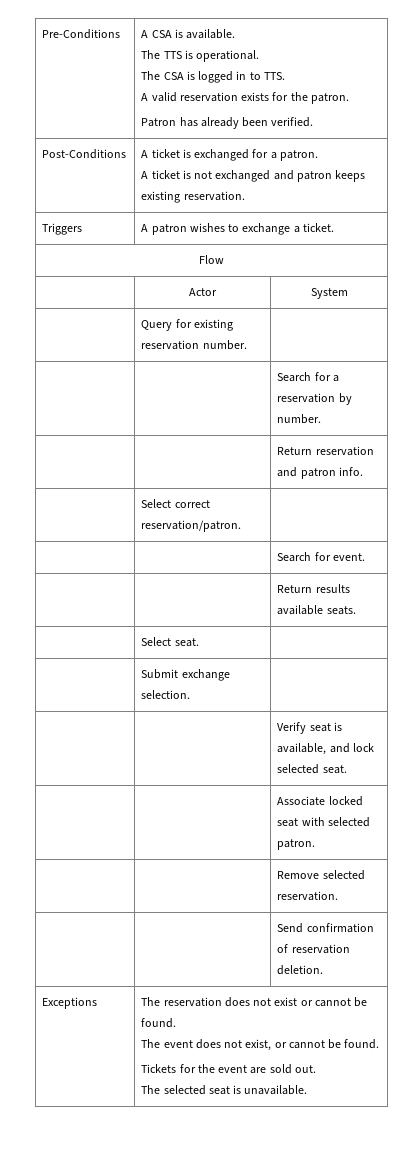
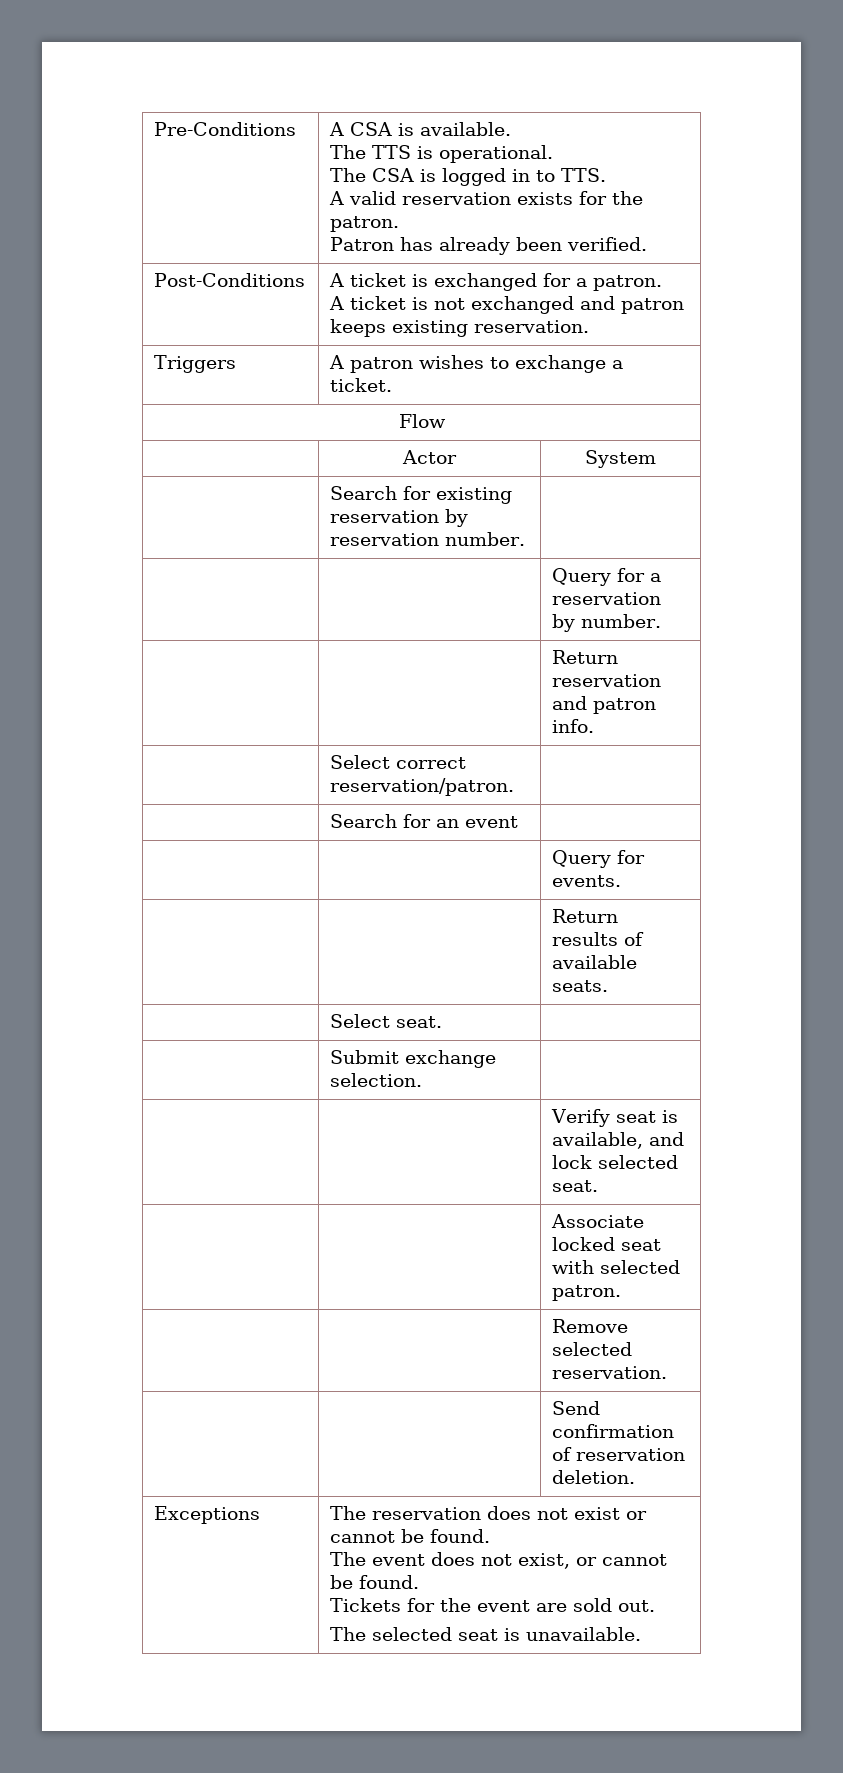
[141,320,173,331] Query -> [330,486,398,500] Search
(200, 345) none -> [445,509,469,527] [330,533,440,546] by reservation
[277,372,312,382] Search -> [552,568,612,586] Query
[277,552,365,562] | Search for event. -> [330,814,519,828] [552,850,646,868] [552,875,622,887] Search for an event | // | | Query for events.
(350, 588) none -> [624,932,645,946] of

